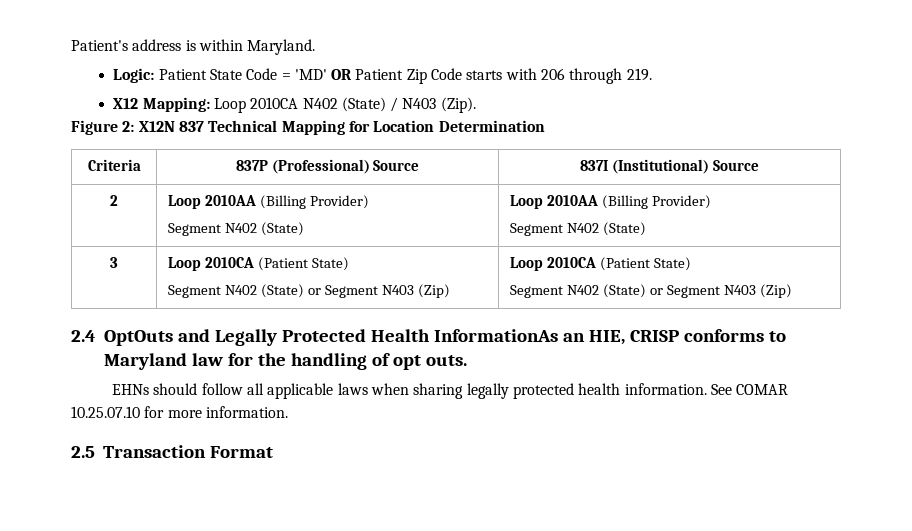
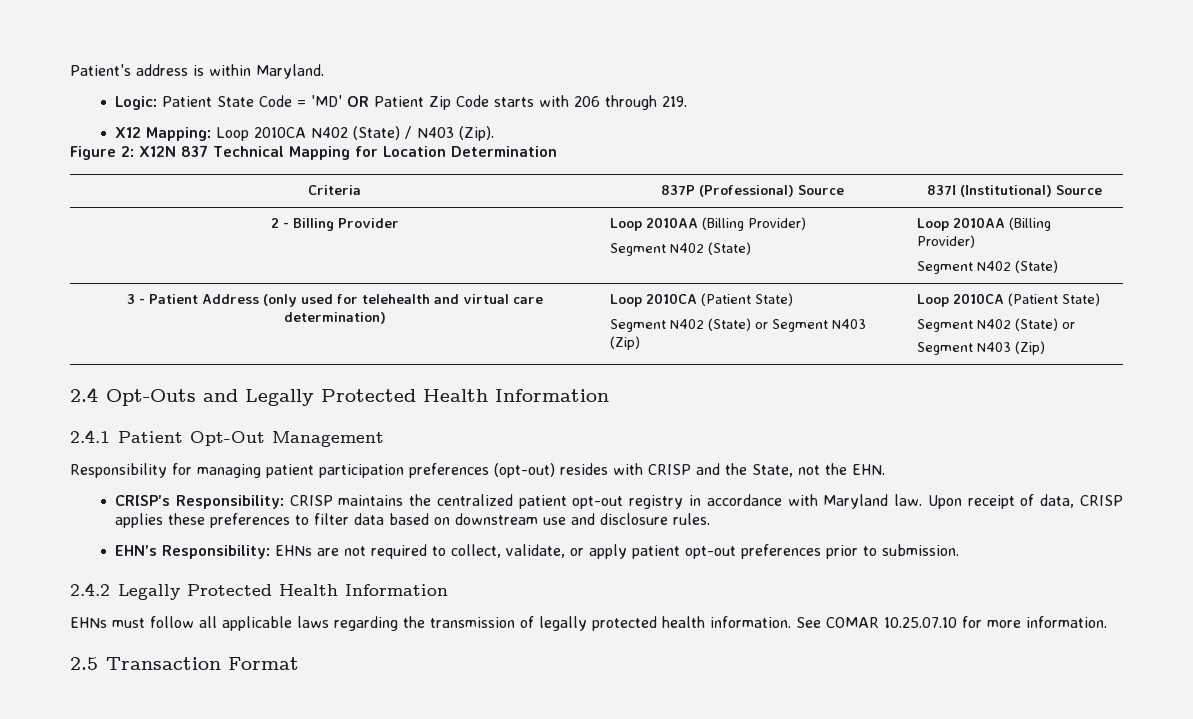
(118, 200) none -> [282,218,399,231] - Billing Provider
(118, 262) none -> [138,294,543,307] [283,312,386,324] - Patient Address (only used for telehealth and virtual care determination)
(664, 291) none -> (1075, 325) //
[104,330,173,346] OptOuts -> [106,389,196,406] Opt-Outs
[433,329,786,345] [104,353,467,370] [112,383,198,395] InformationAs an HIE, CRISP conforms to Maryland law for the handling of opt outs. // EHNs should -> [495,389,609,402] [70,430,384,447] [70,463,885,478] [115,494,1124,509] [115,513,711,528] [115,544,960,559] [70,583,448,600] [70,617,145,628] Information // 2.4.1 Patient Opt-Out Management // Responsibility for managing patient participation preferences (opt-out) resides with CRISP and the State, not the EHN. // CRISP’s Responsibility: CRISP maintains the centralized patient opt-out registry in accordance with Maryland law. Upon receipt of data, CRISP applies these preferences to filter data based on downstream use and disclosure rules. // EHN’s Responsibility: EHNs are not required to collect, validate, or apply patient opt-out preferences prior to submission. // 2.4.2 Legally Protected Health Information // EHNs must
[371,383,464,399] when sharing -> [334,616,534,631] regarding the transmission of

